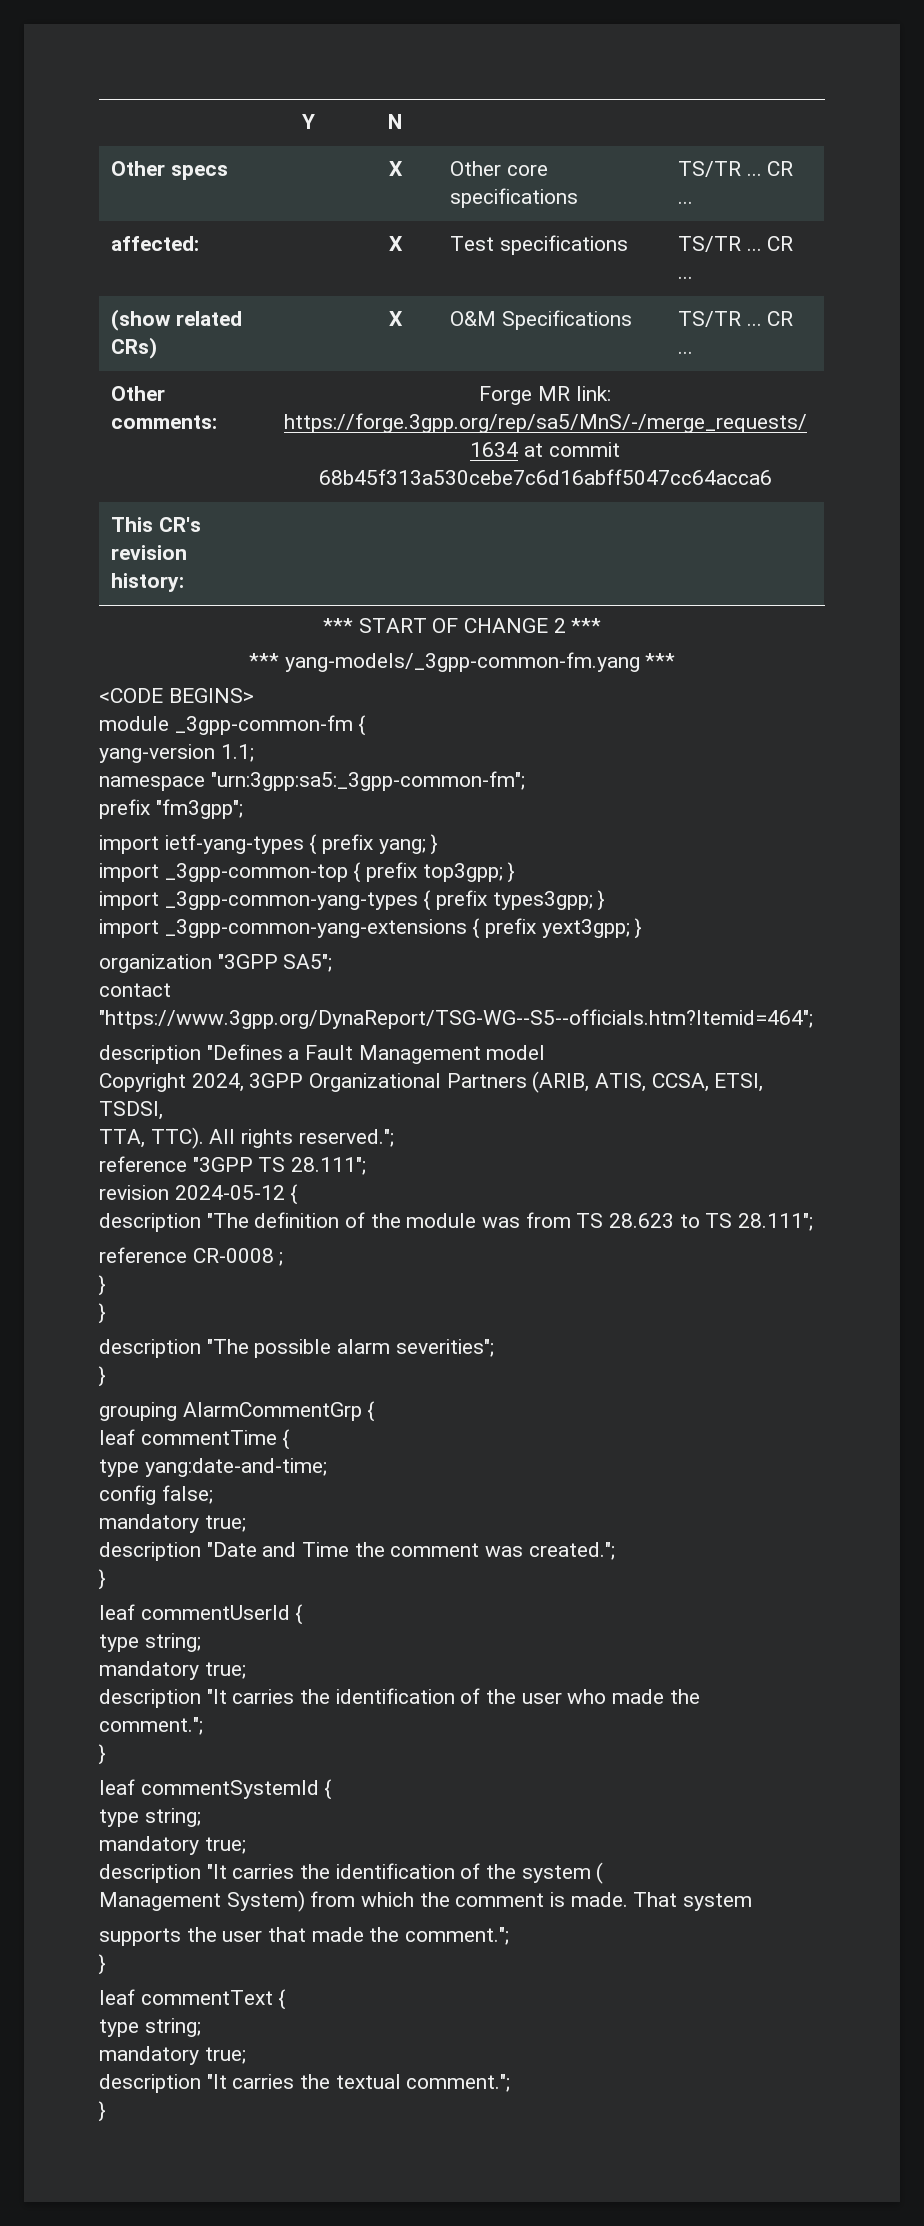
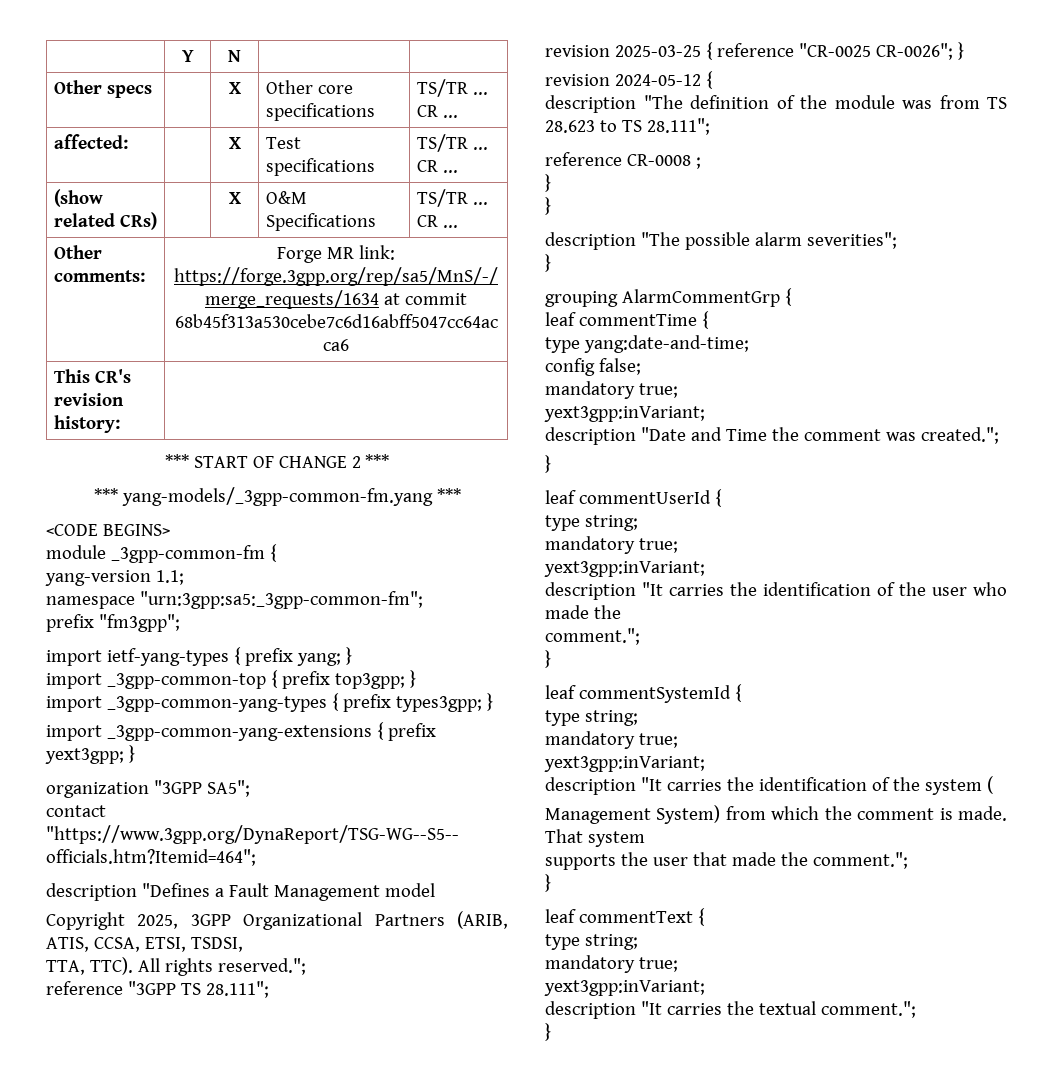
[191,1073,244,1092] 2024, -> [137,914,179,929] 2025,
(367, 1166) none -> [545,42,964,60] // revision 2025-03-25 { reference "CR-0025 CR-0026"; }
(246, 1523) none -> [544,406,705,422] // yext3gpp:inVariant;
(246, 1670) none -> [544,561,705,577] // yext3gpp:inVariant;
(246, 1845) none -> [544,756,705,772] // yext3gpp:inVariant;
(246, 2055) none -> [544,980,705,996] // yext3gpp:inVariant;

